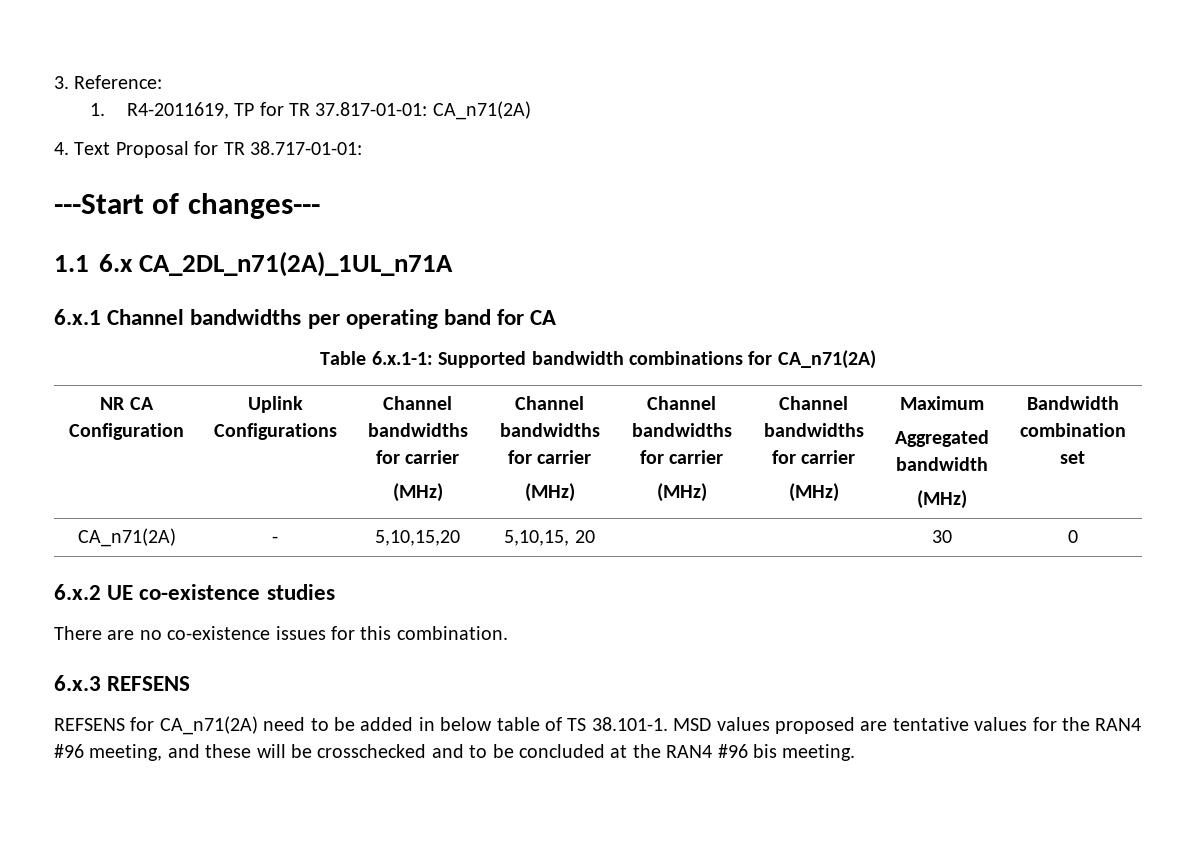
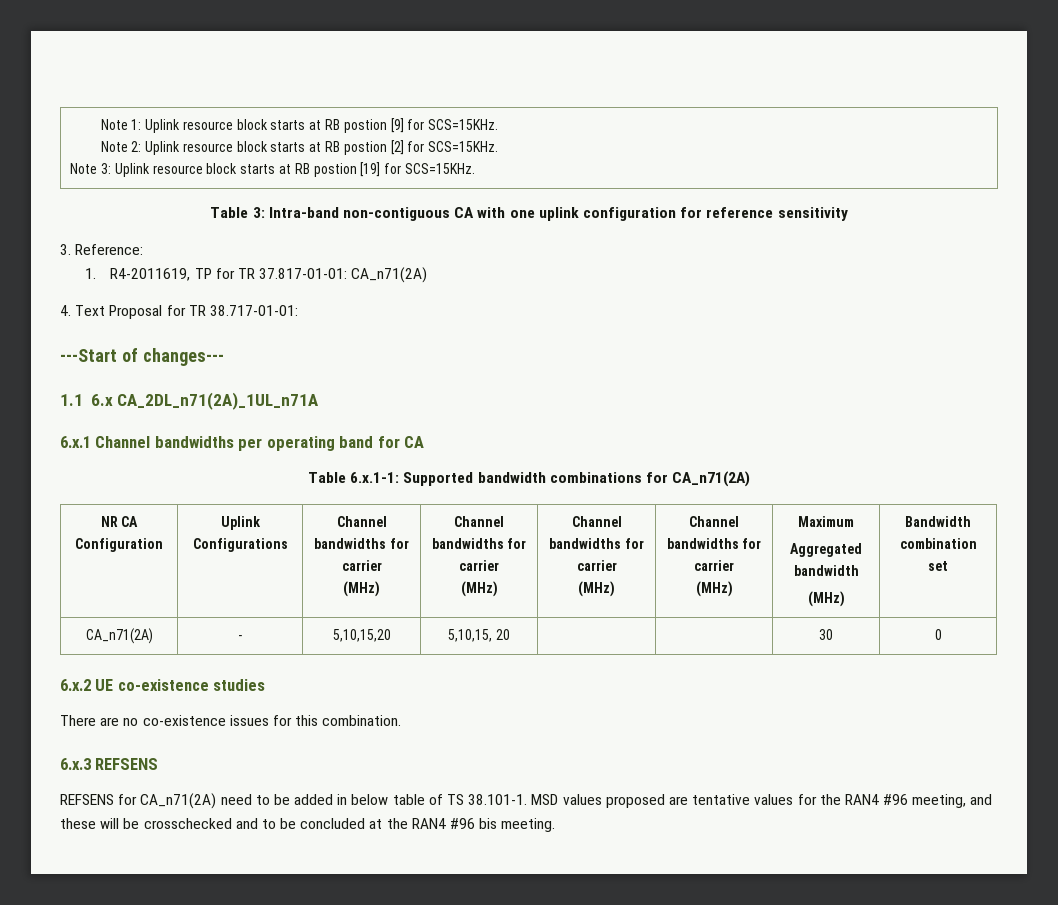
(54, 82) none -> [100,118,499,133] [100,140,499,155] [70,162,475,177] [210,207,848,221] Note 1: Uplink resource block starts at RB postion [9] for SCS=15KHz. // Note 2: Uplink resource block starts at RB postion [2] for SCS=15KHz. // Note 3: Uplink resource block starts at RB postion [19] for SCS=15KHz. // Table 3: Intra-band non-contiguous CA with one uplink configuration for reference sensitivity //

